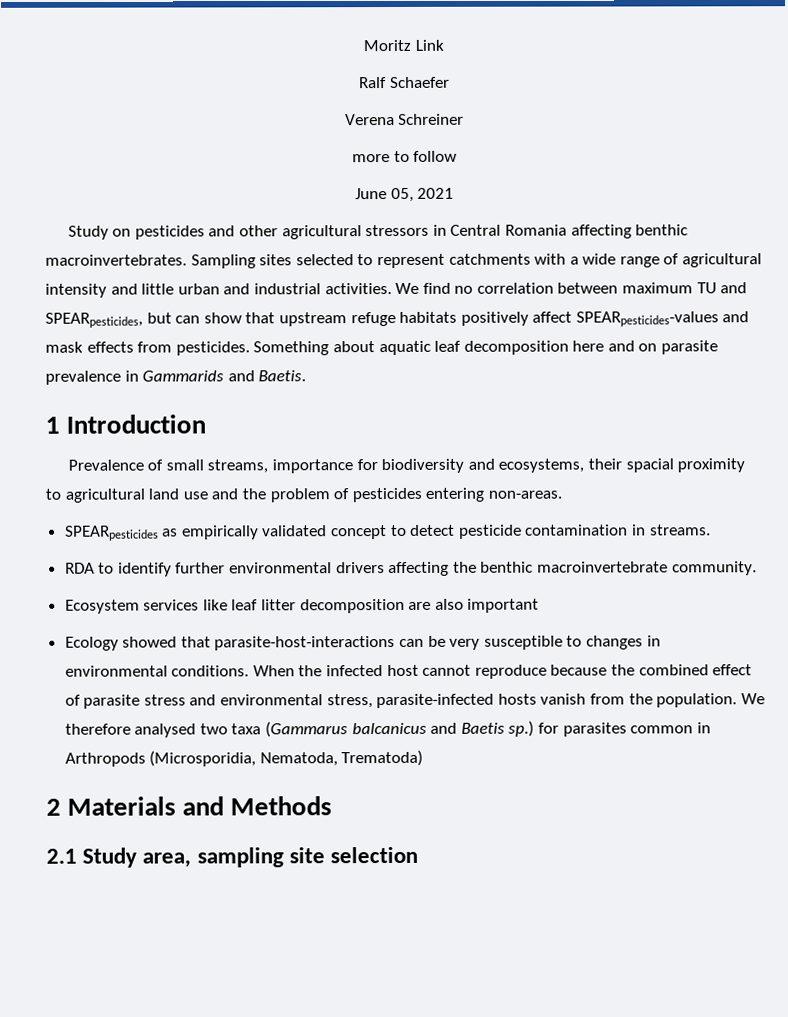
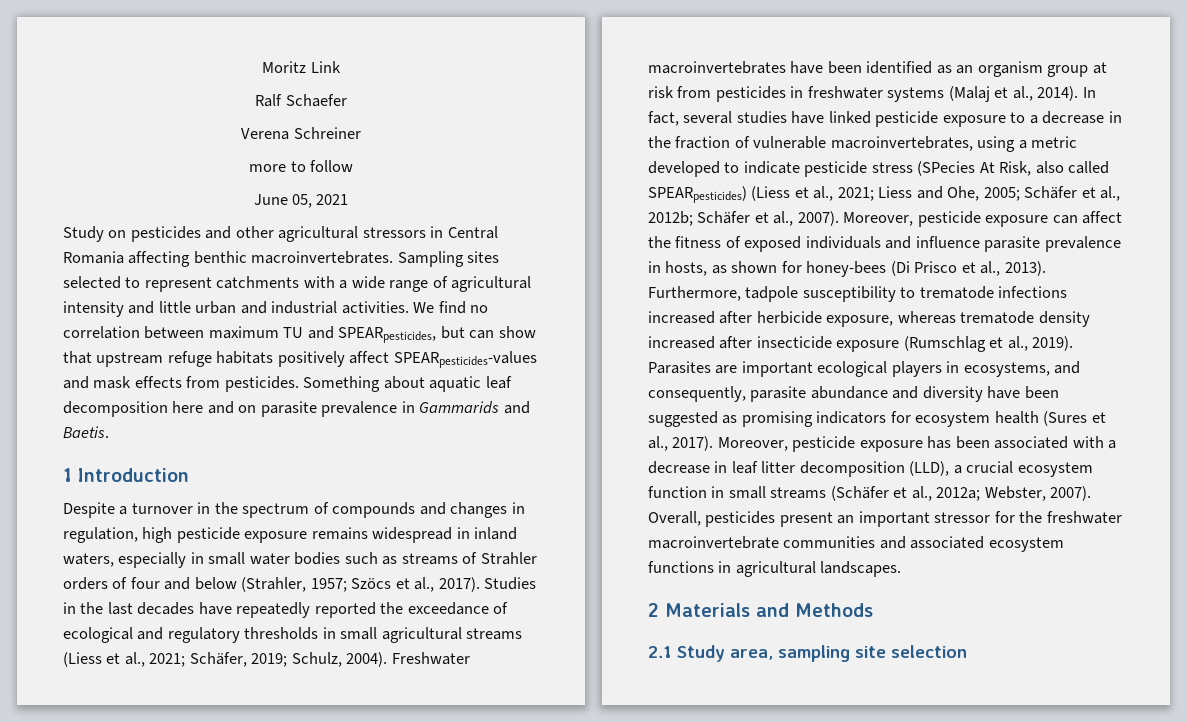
[67,458,746,474] [45,487,562,503] [64,524,711,541] [64,561,757,577] [64,598,540,614] [64,635,661,651] [64,664,753,679] [64,693,765,709] [64,720,711,738] [64,749,424,767] Prevalence of small streams, importance for biodiversity and ecosystems, their spacial proximity to agricultural land use and the problem of pesticides entering non-areas. // SPEARpesticides as empirically validated concept to detect pesticide contamination in streams. // RDA to identify further environmental drivers affecting the benthic macroinvertebrate community. // Ecosystem services like leaf litter decomposition are also important // Ecology showed that parasite-host-interactions can be very susceptible to changes in environmental conditions. When the infected host cannot reproduce because the combined effect of parasite stress and environmental stress, parasite-infected hosts vanish from the population. We therefore analysed two taxa (Gammarus balcanicus and Baetis sp.) for parasites common in Arthropods (Microsporidia, Nematoda, Trematoda) -> [63,502,525,518] [63,527,518,543] [63,552,537,568] [63,577,537,592] [63,602,509,618] [63,627,523,643] [63,652,470,667] [648,61,1107,77] [648,86,1096,102] [648,111,1122,127] [648,136,1078,152] [648,161,1110,177] [648,186,1121,203] [648,211,1123,227] [648,236,1121,252] [648,261,1046,277] [648,286,1068,302] [648,311,1090,327] [648,336,1074,352] [648,361,1081,377] [648,386,1059,402] [648,411,1106,427] [648,436,1117,452] [648,461,1093,477] [648,486,1092,501] [648,511,1122,527] [648,536,1064,552] [648,561,902,577] Despite a turnover in the spectrum of compounds and changes in regulation, high pesticide exposure remains widespread in inland waters, especially in small water bodies such as streams of Strahler orders of four and below (Strahler, 1957; Szöcs et al., 2017). Studies in the last decades have repeatedly reported the exceedance of ecological and regulatory thresholds in small agricultural streams (Liess et al., 2021; Schäfer, 2019; Schulz, 2004). Freshwater macroinvertebrates have been identified as an organism group at risk from pesticides in freshwater systems (Malaj et al., 2014). In fact, several studies have linked pesticide exposure to a decrease in the fraction of vulnerable macroinvertebrates, using a metric developed to indicate pesticide stress (SPecies At Risk, also called SPEARpesticides) (Liess et al., 2021; Liess and Ohe, 2005; Schäfer et al., 2012b; Schäfer et al., 2007). Moreover, pesticide exposure can affect the fitness of exposed individuals and influence parasite prevalence in hosts, as shown for honey-bees (Di Prisco et al., 2013). Furthermore, tadpole susceptibility to trematode infections increased after herbicide exposure, whereas trematode density increased after insecticide exposure (Rumschlag et al., 2019). Parasites are important ecological players in ecosystems, and consequently, parasite abundance and diversity have been suggested as promising indicators for ecosystem health (Sures et al., 2017). Moreover, pesticide exposure has been associated with a decrease in leaf litter decomposition (LLD), a crucial ecosystem function in small streams (Schäfer et al., 2012a; Webster, 2007). Overall, pesticides present an important stressor for the freshwater macroinvertebrate communities and associated ecosystem functions in agricultural landscapes.

